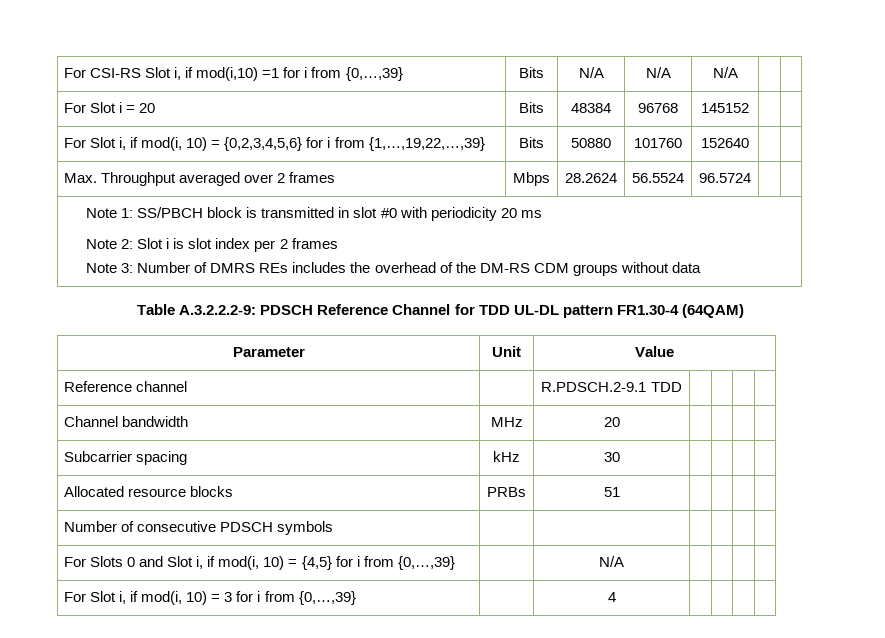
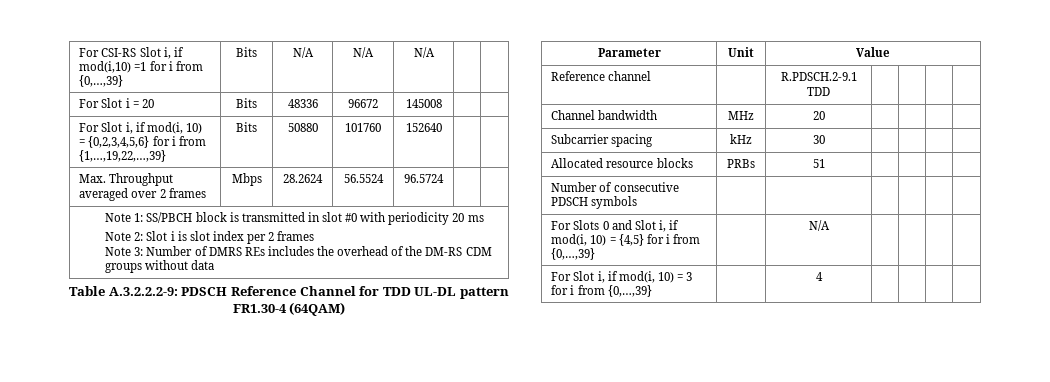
[571,103,611,113] [638,103,678,113] [701,103,749,113] 48384 | 96768 | 145152 -> [287,99,318,108] [348,99,378,108] [405,99,442,108] 48336 | 96672 | 145008

